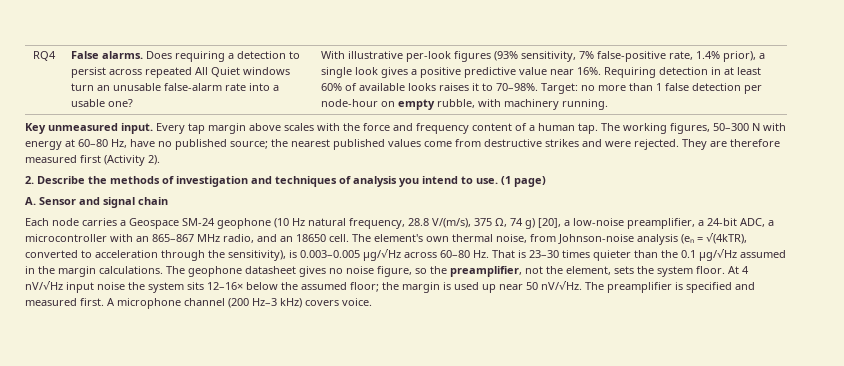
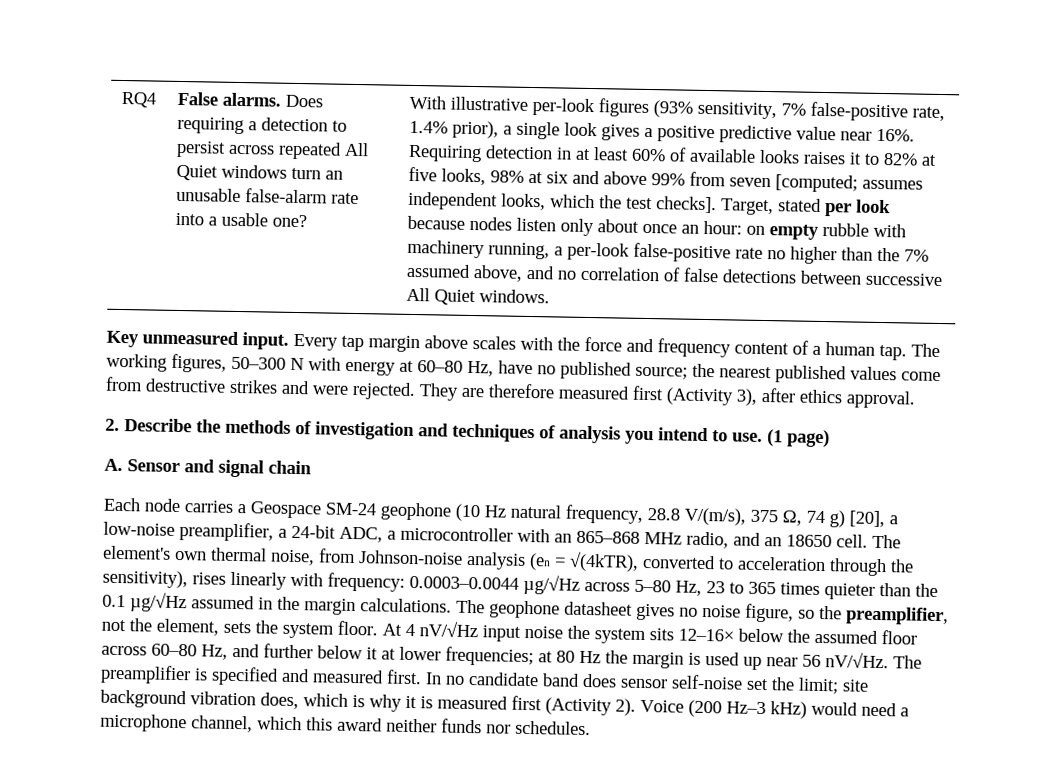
[495,83,762,94] [320,99,378,107] 70–98%. Target: no more than 1 false detection per node-hour -> [882,153,937,166] [407,166,923,193] [407,191,891,217] [406,215,742,237] 82% at five looks, 98% at six and above 99% from seven [computed; assumes independent looks, which the test checks]. Target, stated per look because nodes listen only about once an hour:
[436,99,475,108] rubble, -> [821,222,869,237] rubble
[561,99,608,110] running. -> [487,242,929,265] [405,263,943,287] [405,287,550,306] running, a per-look false-positive rate no higher than the 7% assumed above, and no correlation of false detections between successive All Quiet windows.
[148,155,160,165] 2). -> [736,387,915,409] 3), after ethics approval.
[152,234,194,242] 865–867 -> [576,530,640,544] 865–868
[289,249,559,261] is 0.003–0.005 µg/√Hz across 60–80 Hz. That is 23–30 -> [192,571,776,596] rises linearly with frequency: 0.0003–0.0044 µg/√Hz across 5–80 Hz, 23 to 365
[350,282,379,292] floor; -> [881,630,917,645] [101,643,601,667] floor across 60–80 Hz, and further below it at lower frequencies; at 80 Hz
[526,282,538,290] 50 -> [802,654,821,668] 56
[107,298,372,309] A microphone channel (200 Hz–3 kHz) covers voice. -> [425,672,869,695] [100,689,909,719] [100,713,591,736] In no candidate band does sensor self-noise set the limit; site background vibration does, which is why it is measured first (Activity 2). Voice (200 Hz–3 kHz) would need a microphone channel, which this award neither funds nor schedules.

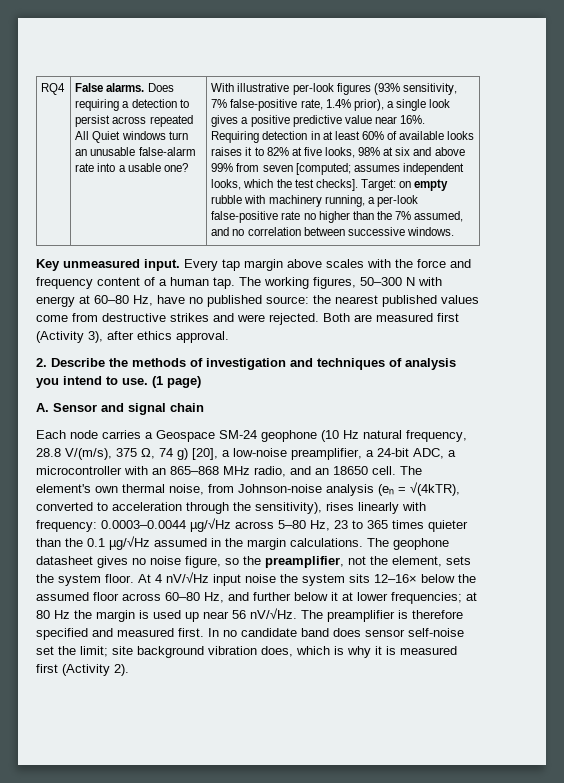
[719,198,891,217] [406,215,742,237] Target, stated per look because nodes listen only about once an hour: -> [360,179,396,191] Target:
[405,263,523,282] assumed above, -> [414,211,464,222] assumed,
[662,267,943,287] [405,287,476,306] of false detections between successive All Quiet -> [303,227,405,236] between successive
[635,366,688,380] source; -> [266,296,309,304] source:
[419,383,555,401] They are therefore -> [323,313,372,322] Both are
(208, 674) none -> [412,610,463,619] therefore
[640,699,909,719] [100,713,591,736] Voice (200 Hz–3 kHz) would need a microphone channel, which this award neither funds nor schedules. -> (129, 670) none

